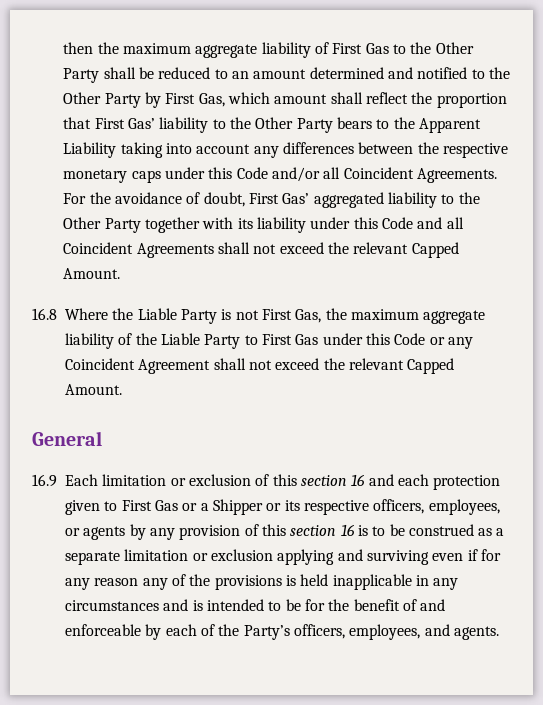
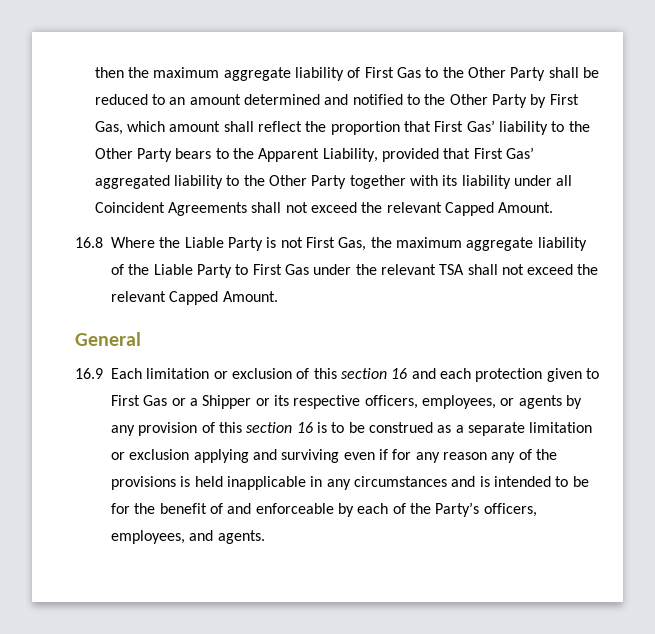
[63,142,508,158] [63,167,497,183] [63,192,245,207] Liability taking into account any differences between the respective monetary caps under this Code and/or all Coincident Agreements. For the avoidance of doubt, -> [322,148,471,162] Liability, provided that
[353,217,443,229] this Code and -> (552, 180) none
[365,333,473,349] [65,358,211,374] this Code or any Coincident Agreement -> [355,264,465,275] the relevant TSA

